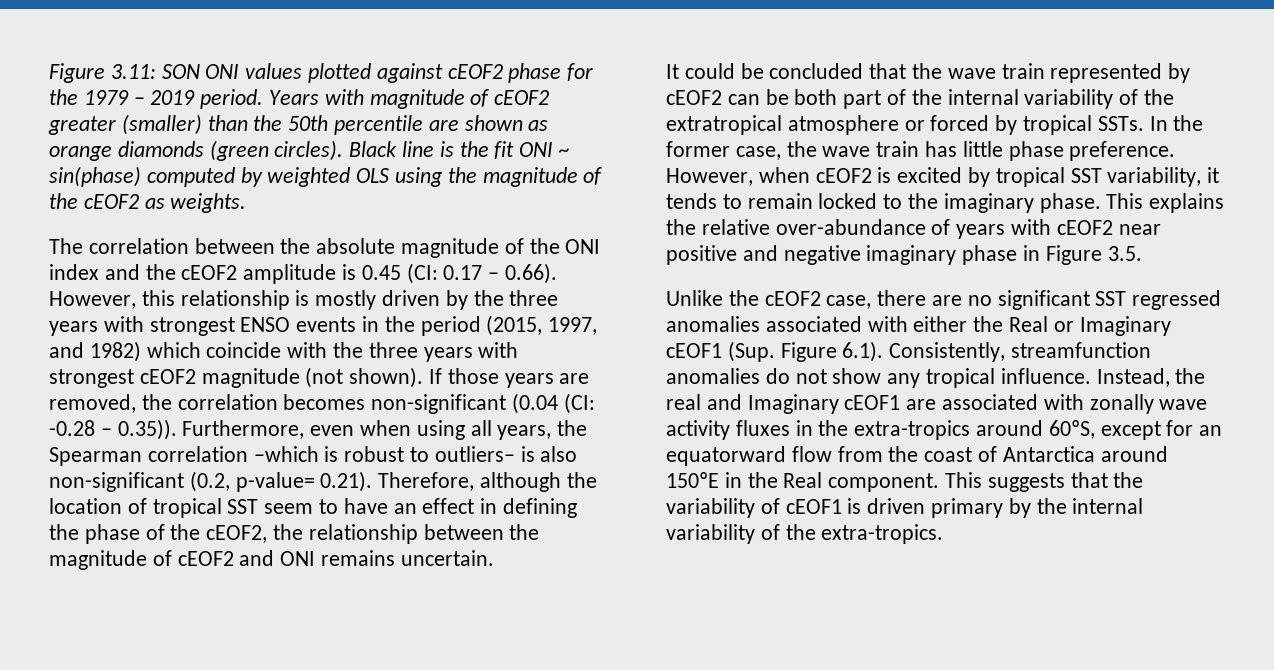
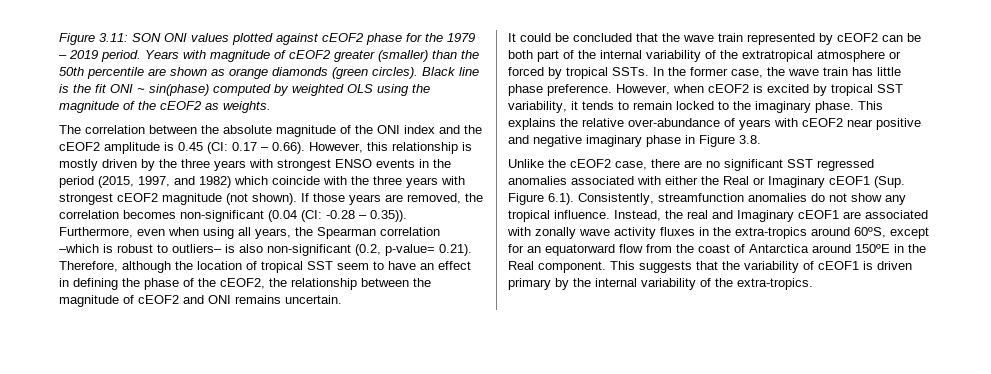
[1107,246,1142,261] 3.5. -> [739,135,761,144] 3.8.

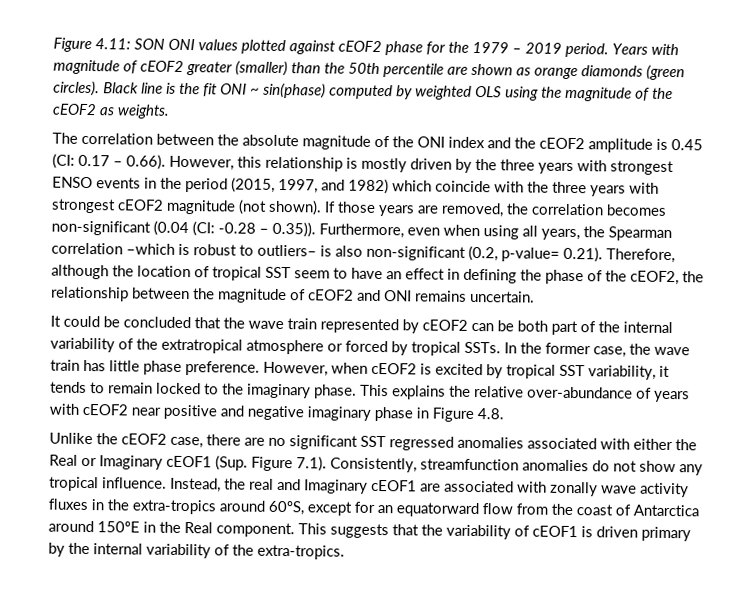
[59,33,128,45] Figure 3.11: -> [53,37,131,53] Figure 4.11:
[739,135,761,144] 3.8. -> [477,408,504,420] 4.8.
[548,193,574,205] 6.1). -> [296,456,327,472] 7.1).

